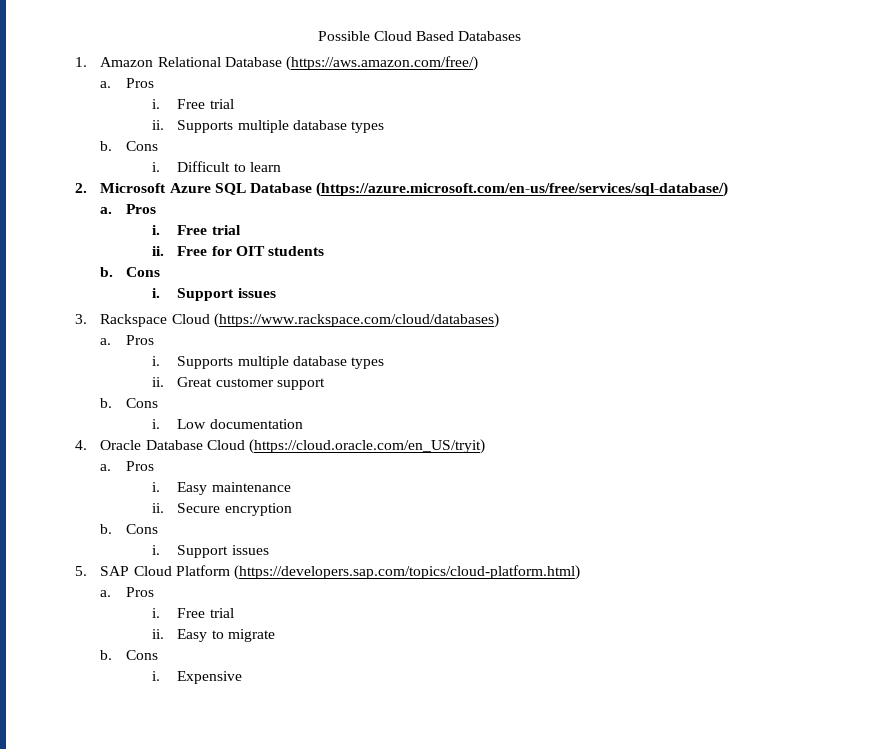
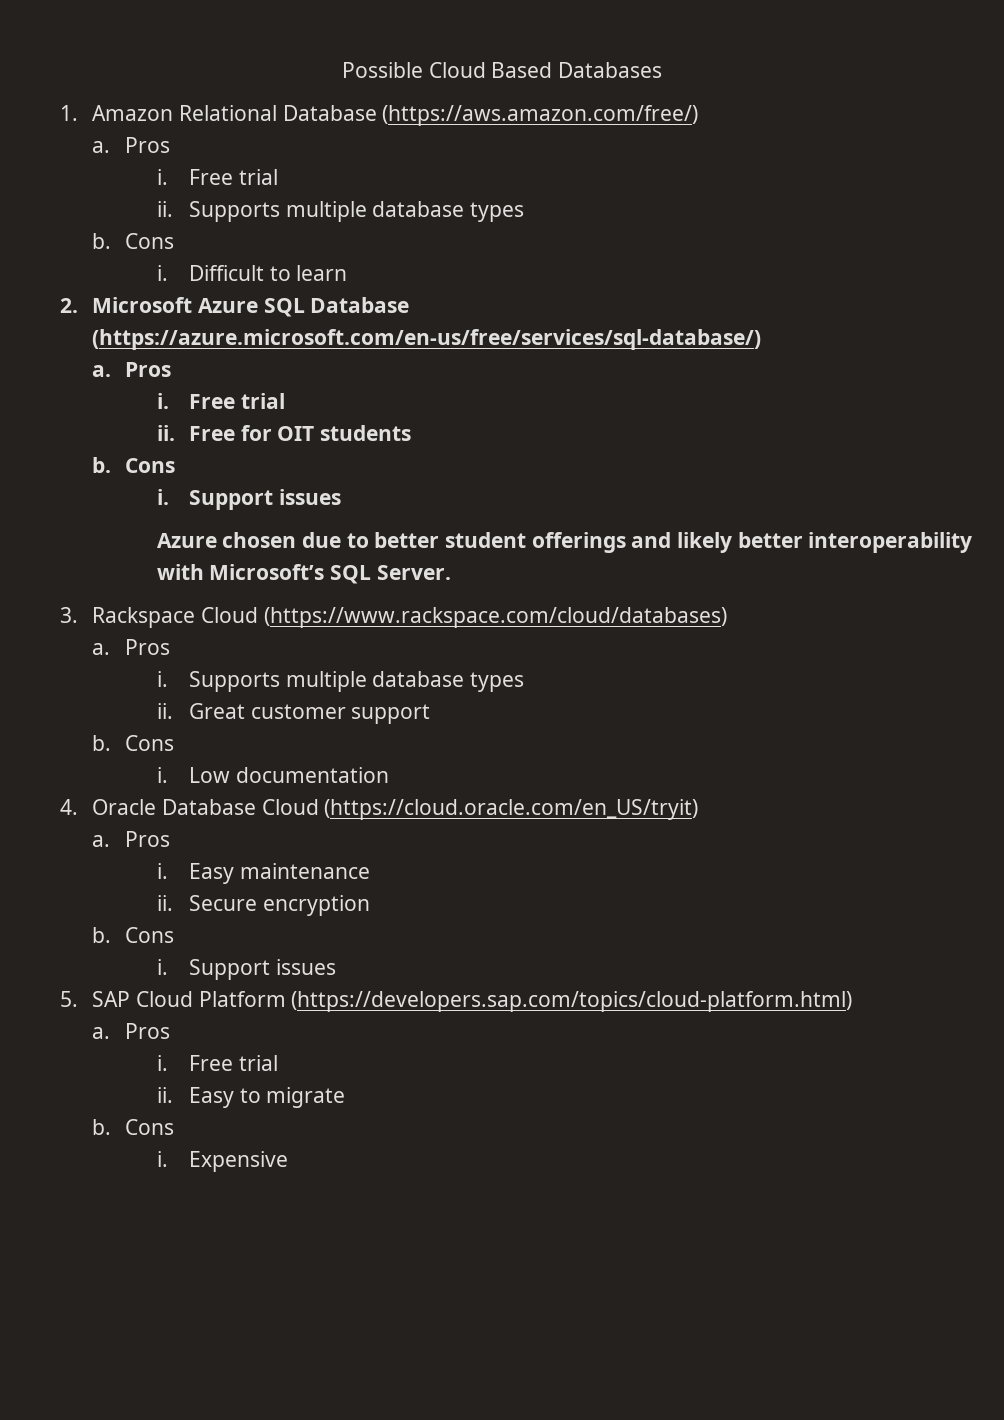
(276, 293) none -> [156,532,973,553] [156,564,451,584] // Azure chosen due to better student offerings and likely better interoperability with Microsoft’s SQL Server.

